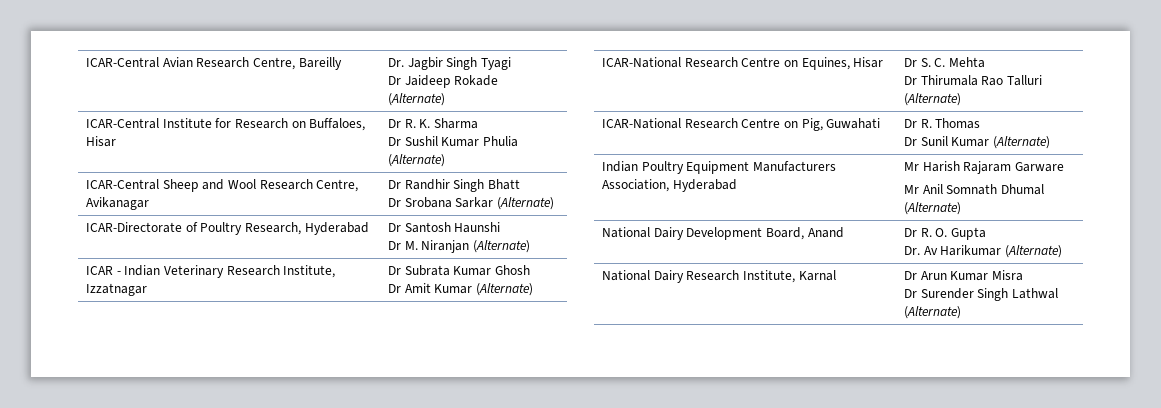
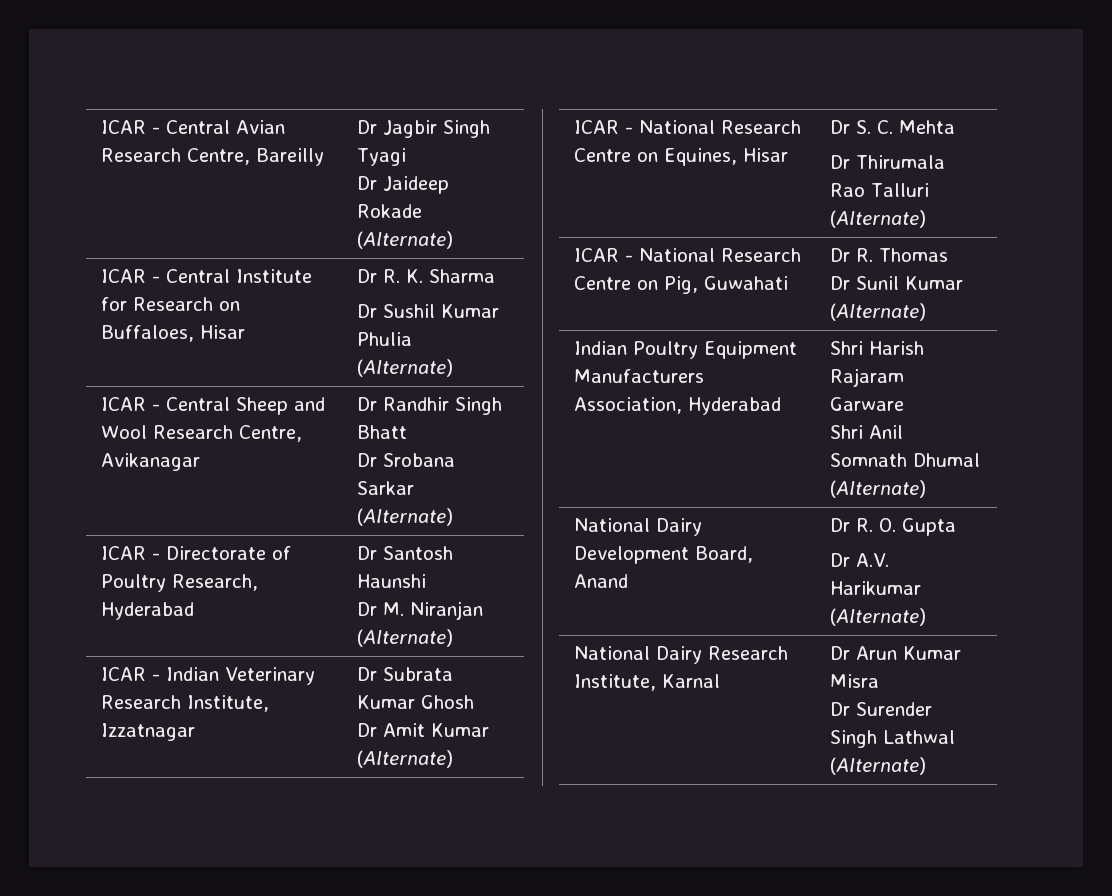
[86,57,160,68] ICAR-Central -> [100,120,230,134] ICAR - Central
[388,58,405,67] Dr. -> [356,120,377,134] Dr
[86,118,160,129] ICAR-Central -> [100,269,230,283] ICAR - Central
[86,179,160,190] ICAR-Central -> [100,397,230,411] ICAR - Central
[86,222,183,233] ICAR-Directorate -> [100,546,266,560] ICAR - Directorate
[602,57,682,68] ICAR-National -> [573,120,715,134] ICAR - National
[602,118,682,129] ICAR-National -> [573,248,715,262] ICAR - National
[904,162,920,171] Mr -> [829,341,863,355] Shri
[904,185,920,194] Mr -> [829,425,863,439] Shri
[904,246,938,255] Dr. Av -> [829,553,889,567] Dr A.V.

